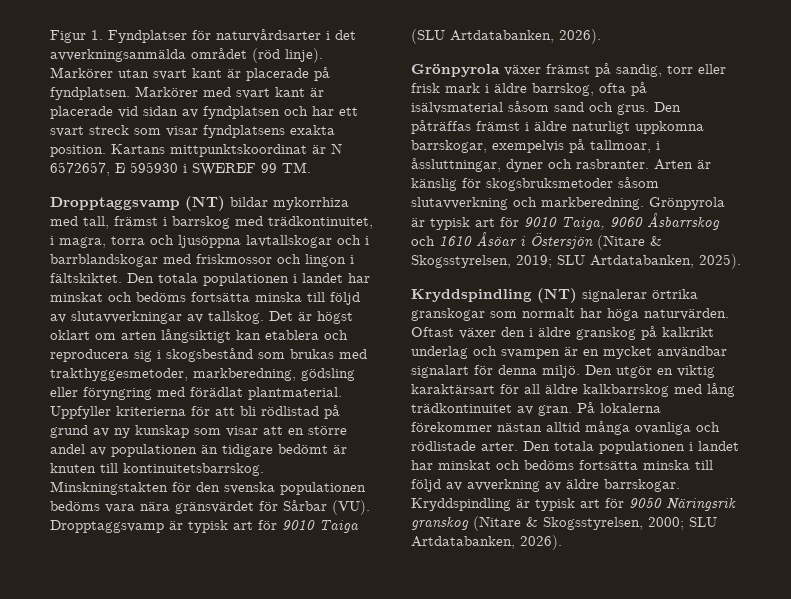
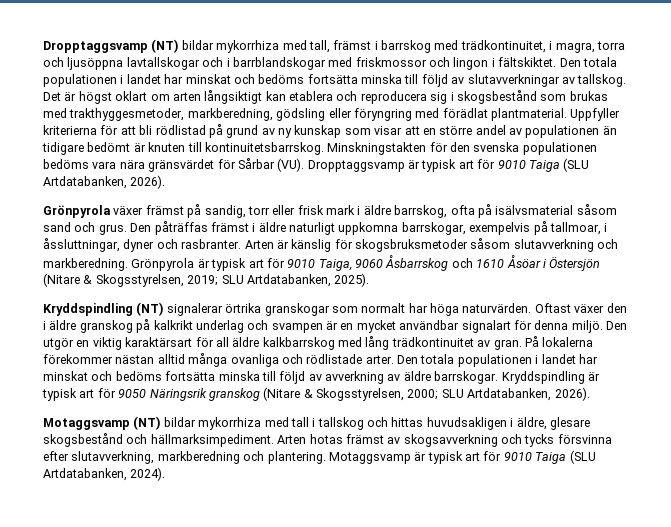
[50,29,356,43] [50,48,323,63] [50,67,330,81] [50,86,324,100] [50,106,358,119] [50,125,335,138] [50,143,342,157] [50,162,311,176] Figur 1. Fyndplatser för naturvårdsarter i det avverkningsanmälda området (röd linje). Markörer utan svart kant är placerade på fyndplatsen. Markörer med svart kant är placerade vid sidan av fyndplatsen och har ett svart streck som visar fyndplatsens exakta position. Kartans mittpunktskoordinat är N 6572657, E 595930 i SWEREF 99 TM. // -> (43, 47) none
(562, 542) none -> [43,416,590,430] [43,433,612,447] [43,450,596,464] [43,467,166,481] // Motaggsvamp (NT) bildar mykorrhiza med tall i tallskog och hittas huvudsakligen i äldre, glesare skogsbestånd och hällmarksimpediment. Arten hotas främst av skogsavverkning och tycks försvinna efter slutavverkning, markberedning och plantering. Motaggsvamp är typisk art för 9010 Taiga (SLU Artdatabanken, 2024).

